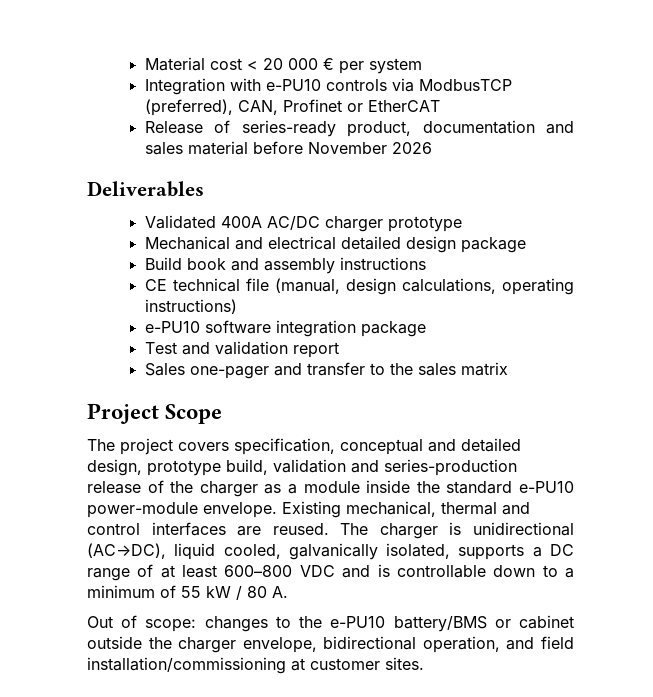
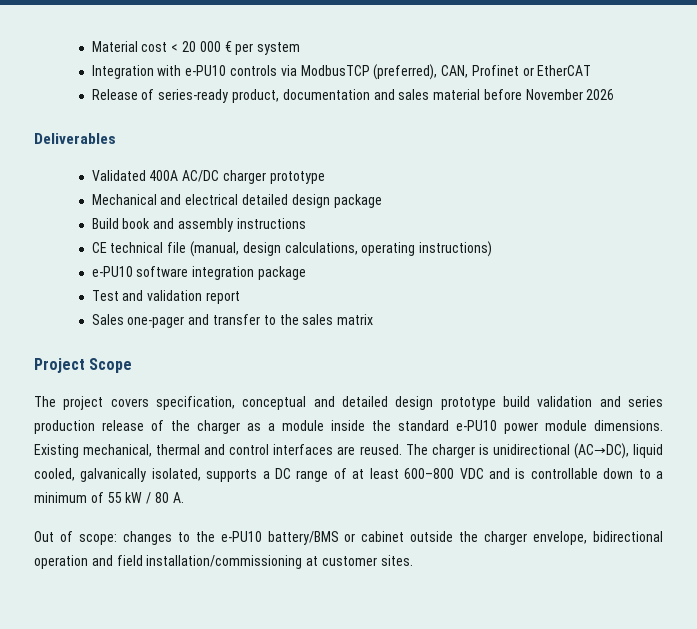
[87,459,517,476] design, prototype build, validation and series-production -> [395,396,663,410] [34,420,95,434] design prototype build validation and series production
[87,502,277,518] power-module envelope. -> [504,420,663,434] power module dimensions.
[422,636,500,653] operation, -> [34,555,88,569] operation

